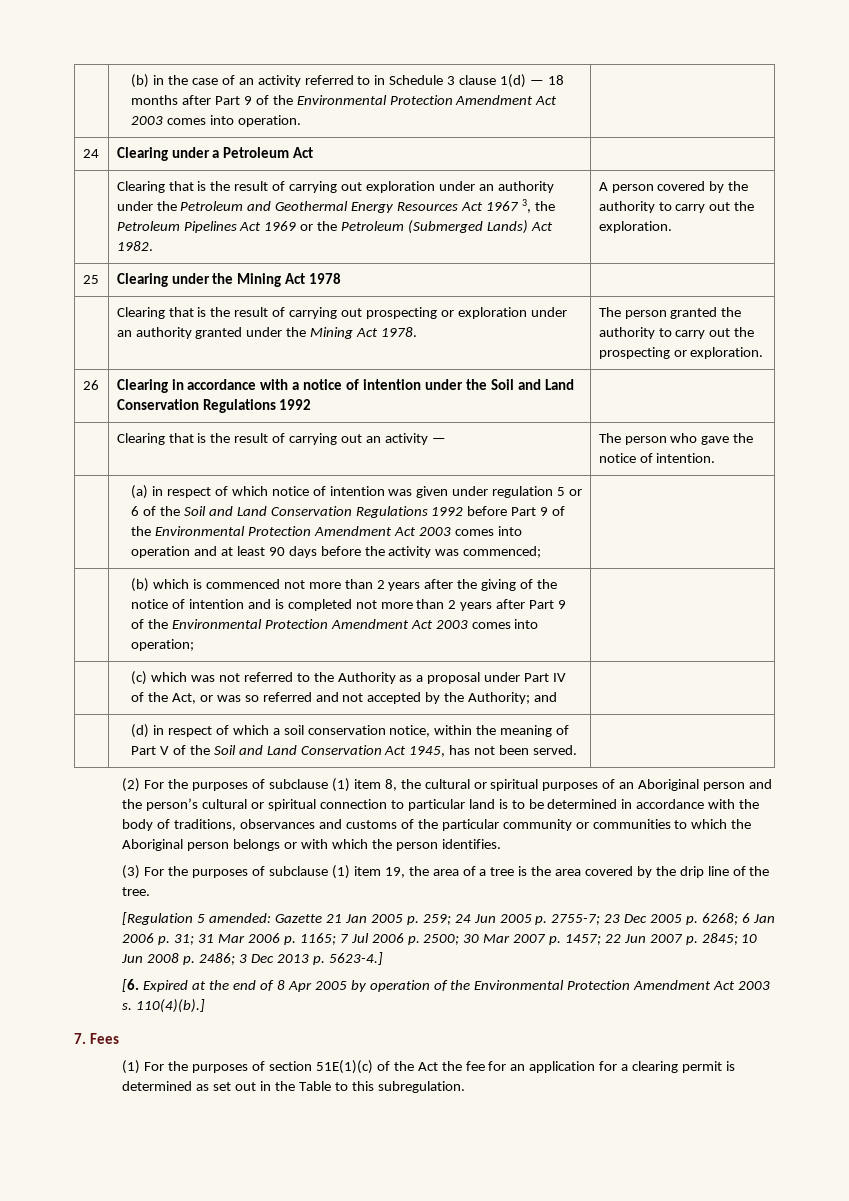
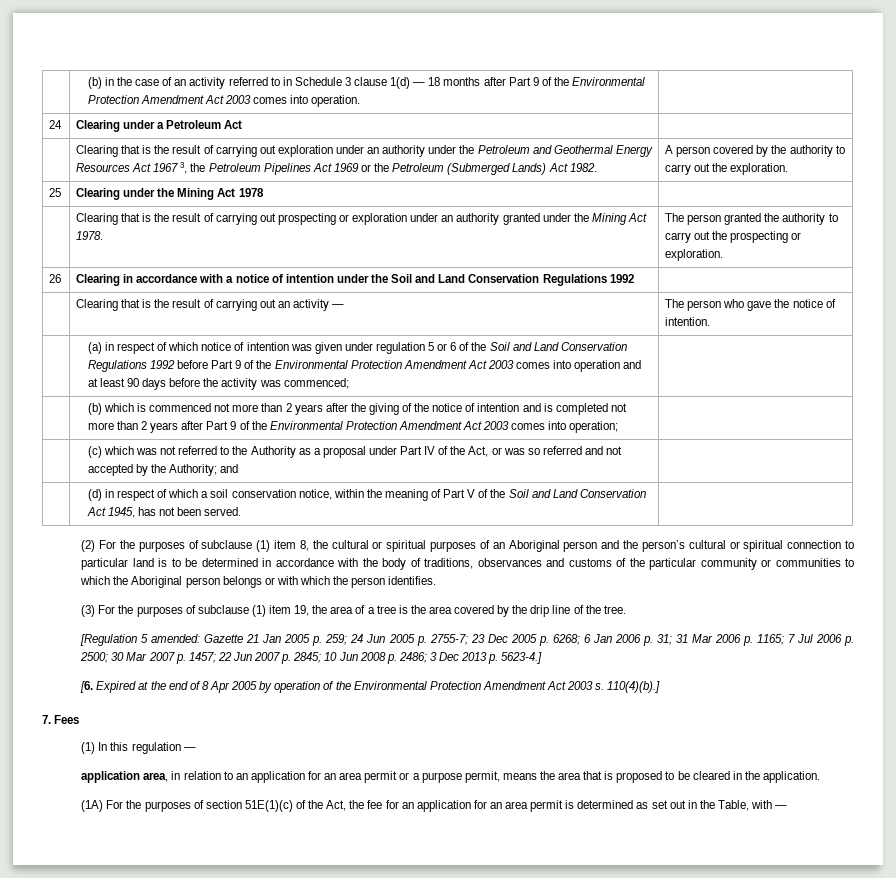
(141, 1067) none -> [98,742,196,754] [81,771,820,783] [81,800,104,812] In this regulation — // application area, in relation to an application for an area permit or a purpose permit, means the area that is proposed to be cleared in the application. // (1A)
[417,1062,438,1071] Act -> [326,800,347,811] Act,
[621,1061,678,1073] a clearing -> [489,801,529,809] an area
[298,1081,465,1093] Table to this subregulation. -> [717,800,788,811] Table, with —

